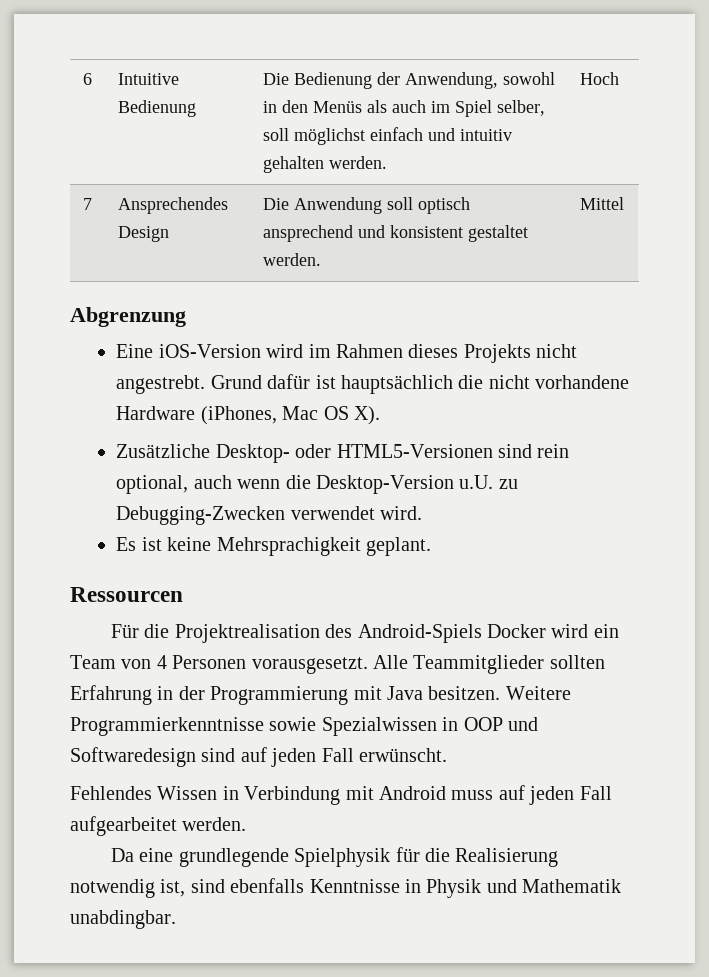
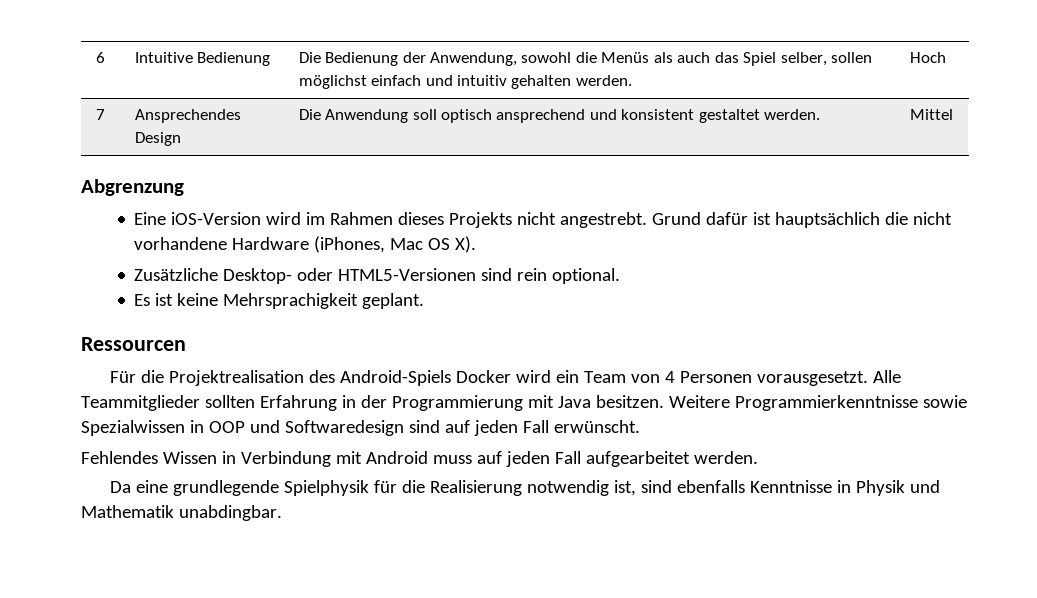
[262,100,308,113] in den -> [575,52,597,63] die
[430,101,450,113] im -> [714,52,739,63] das
[262,128,289,141] soll -> [831,52,873,63] sollen
[116,475,518,494] [116,506,423,525] optional, auch wenn die Desktop-Version u.U. zu Debugging-Zwecken verwendet wird. -> [552,268,621,284] optional.

